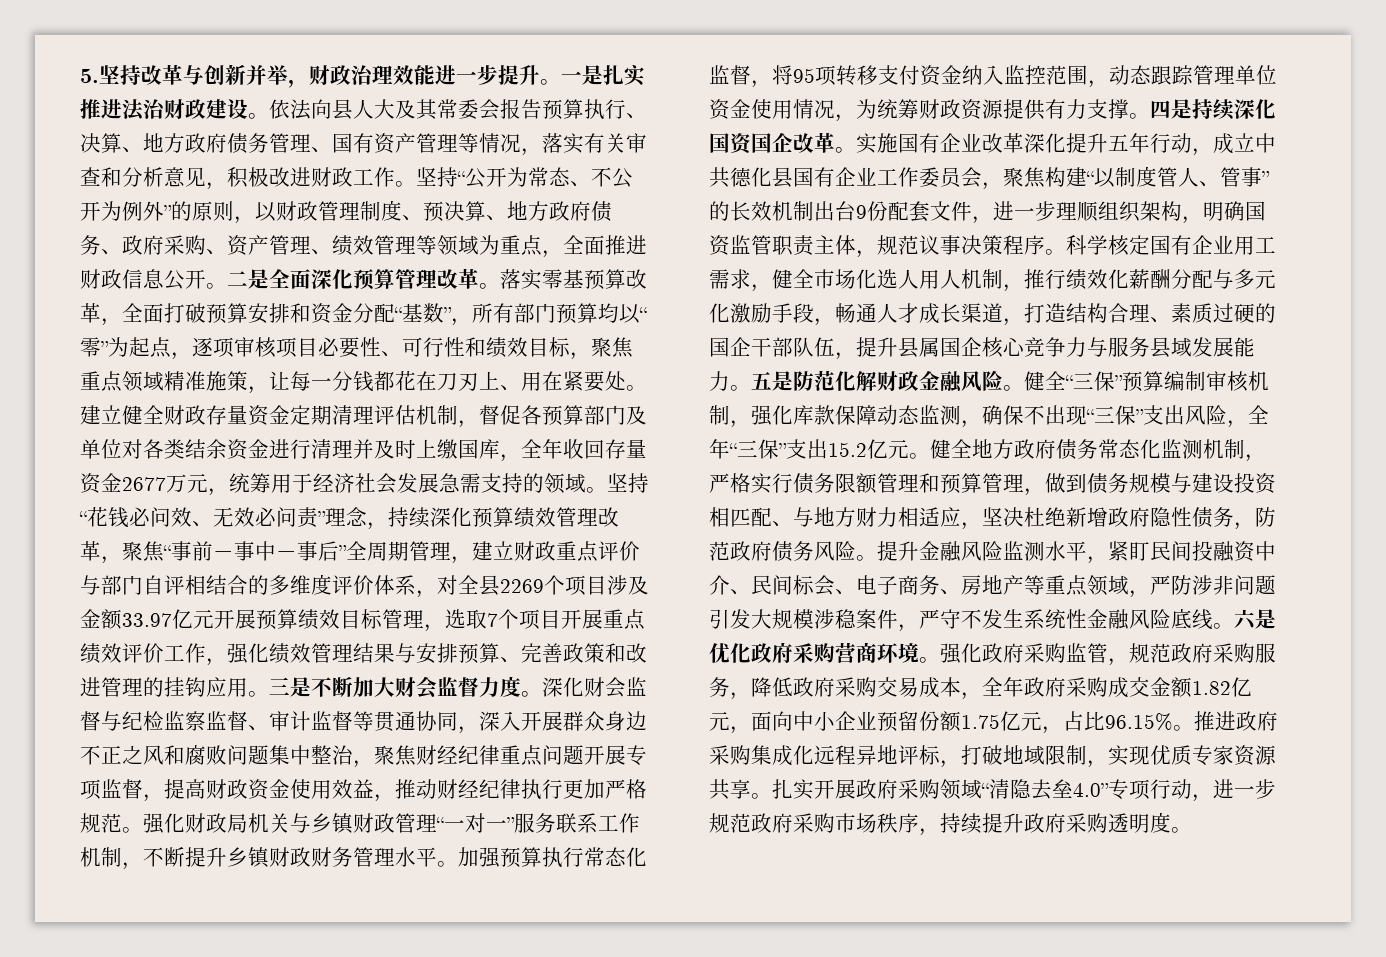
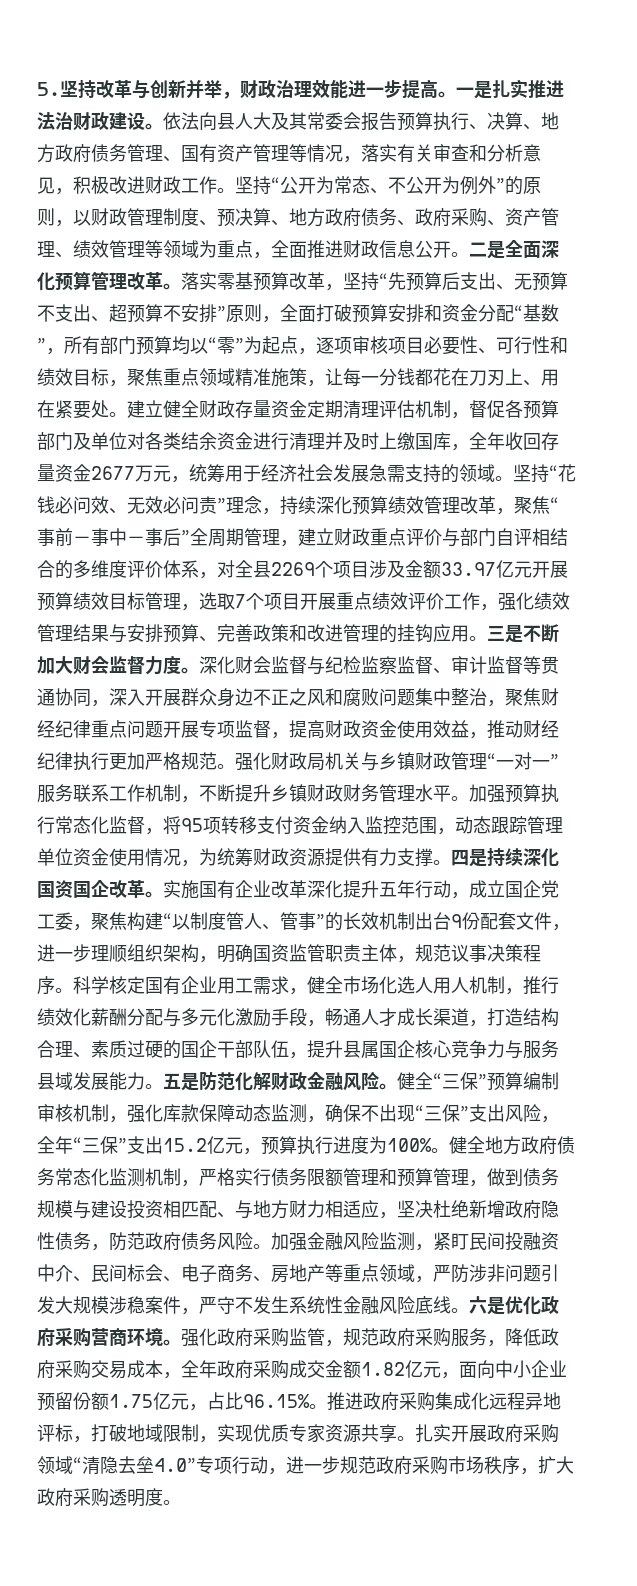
[519,65,540,85] 升 -> [420,80,438,98] 高
(122, 322) none -> [343,272,568,291] [37,304,280,323] 坚持“先预算后支出、无预算不支出、超预算不安排”原则，
[1255,133,1276,153] [709,167,982,188] 中共德化县国有企业工作委员会 -> [505,880,559,898] [37,912,73,930] 国企党工委
(909, 449) none -> [243,1136,432,1155] ，预算执行进度为100%
[877,541,919,561] 提升 -> [271,1232,307,1251] 加强
[1045,541,1087,561] 水平 -> (415, 1241) none
[940,813,1024,834] 持续提升 -> [538,1456,574,1474] 扩大

